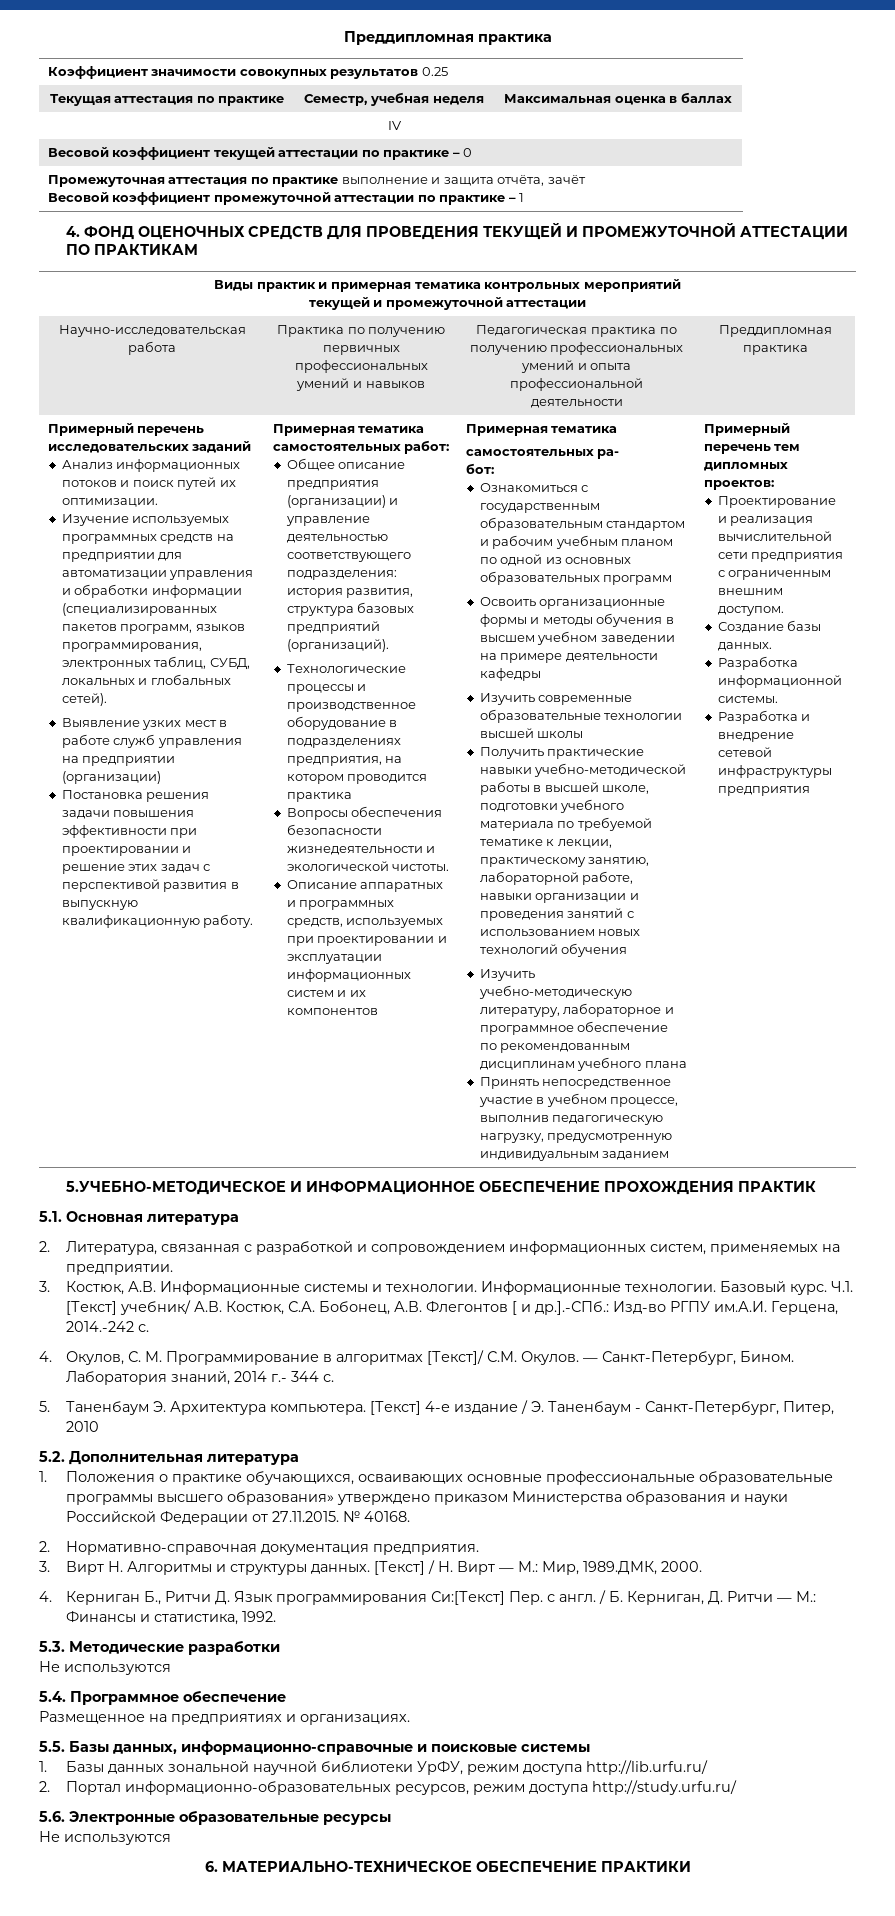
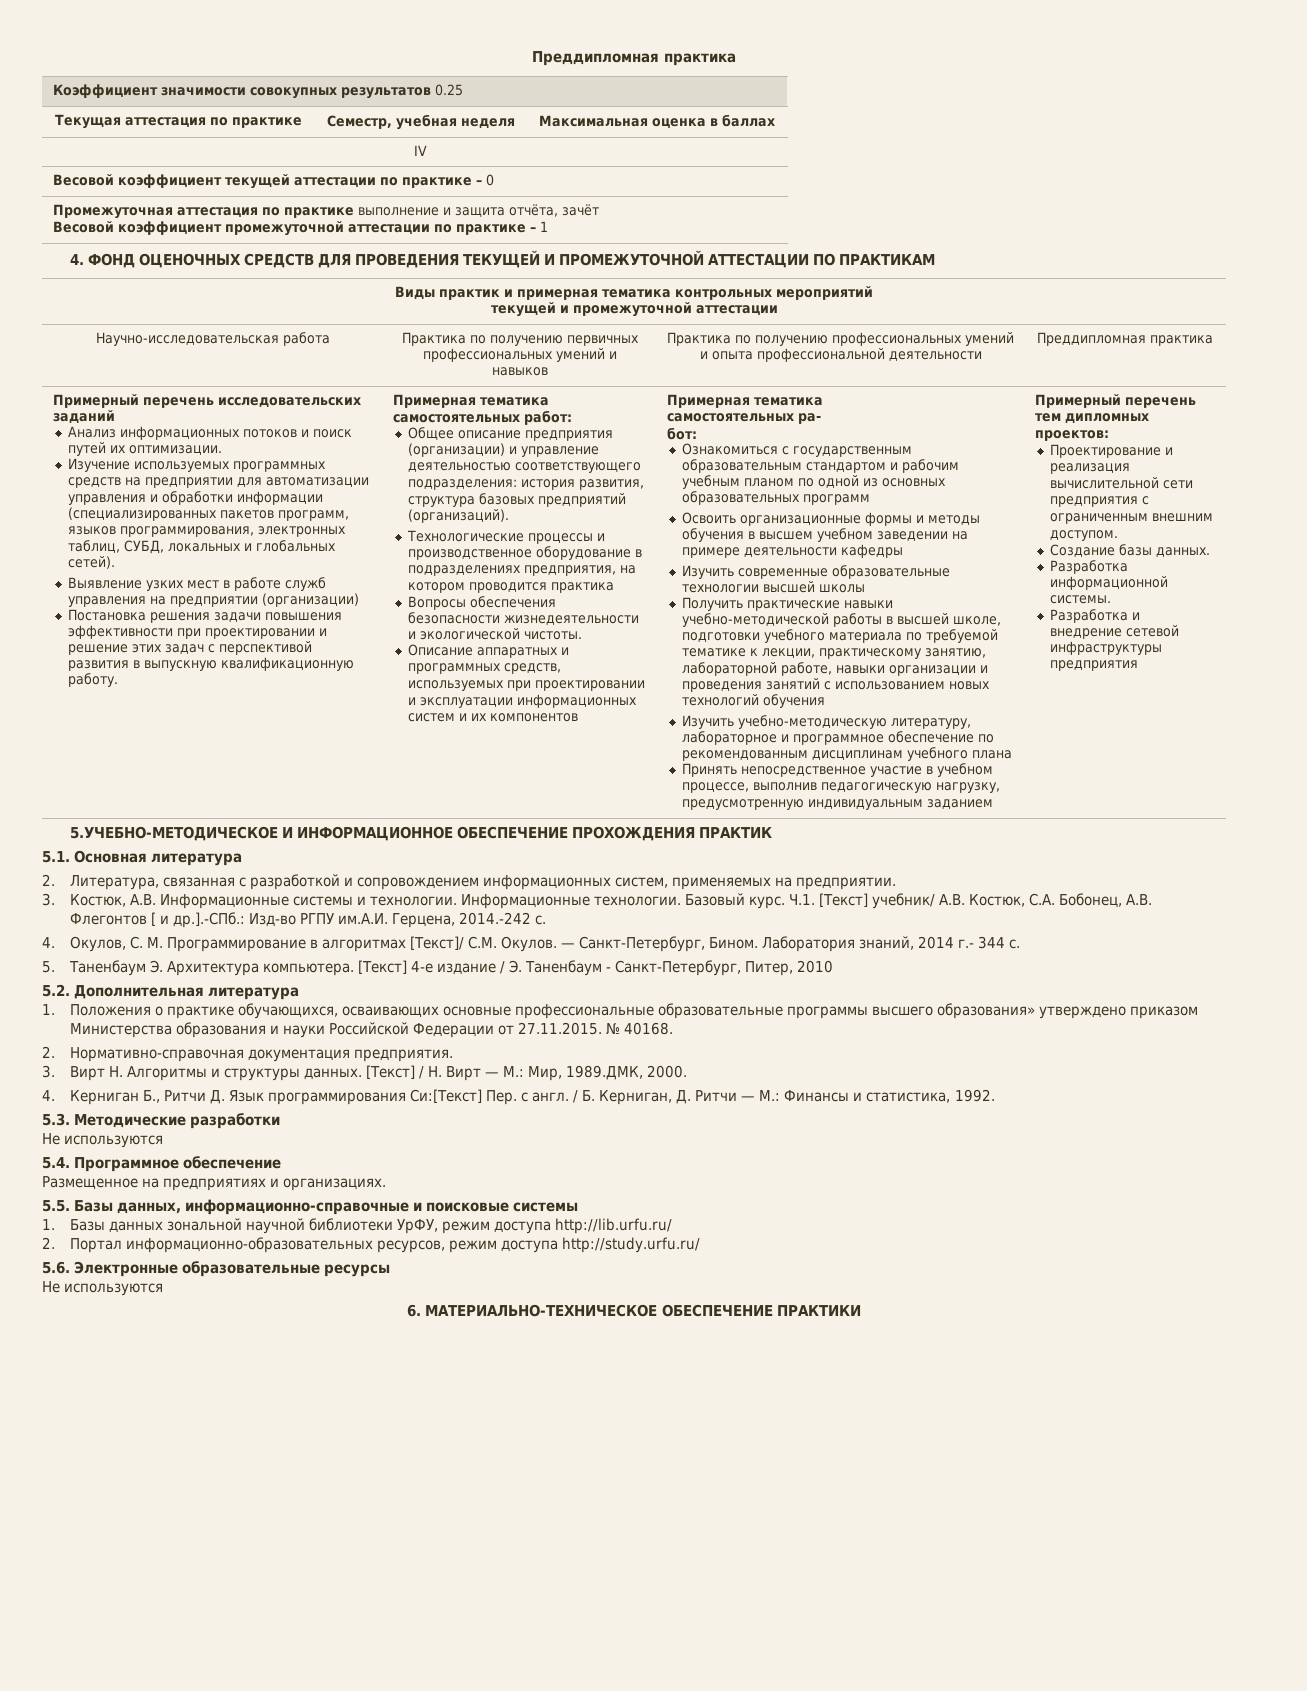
[476,325,656,337] Педагогическая практика -> [667,332,731,346] Практика

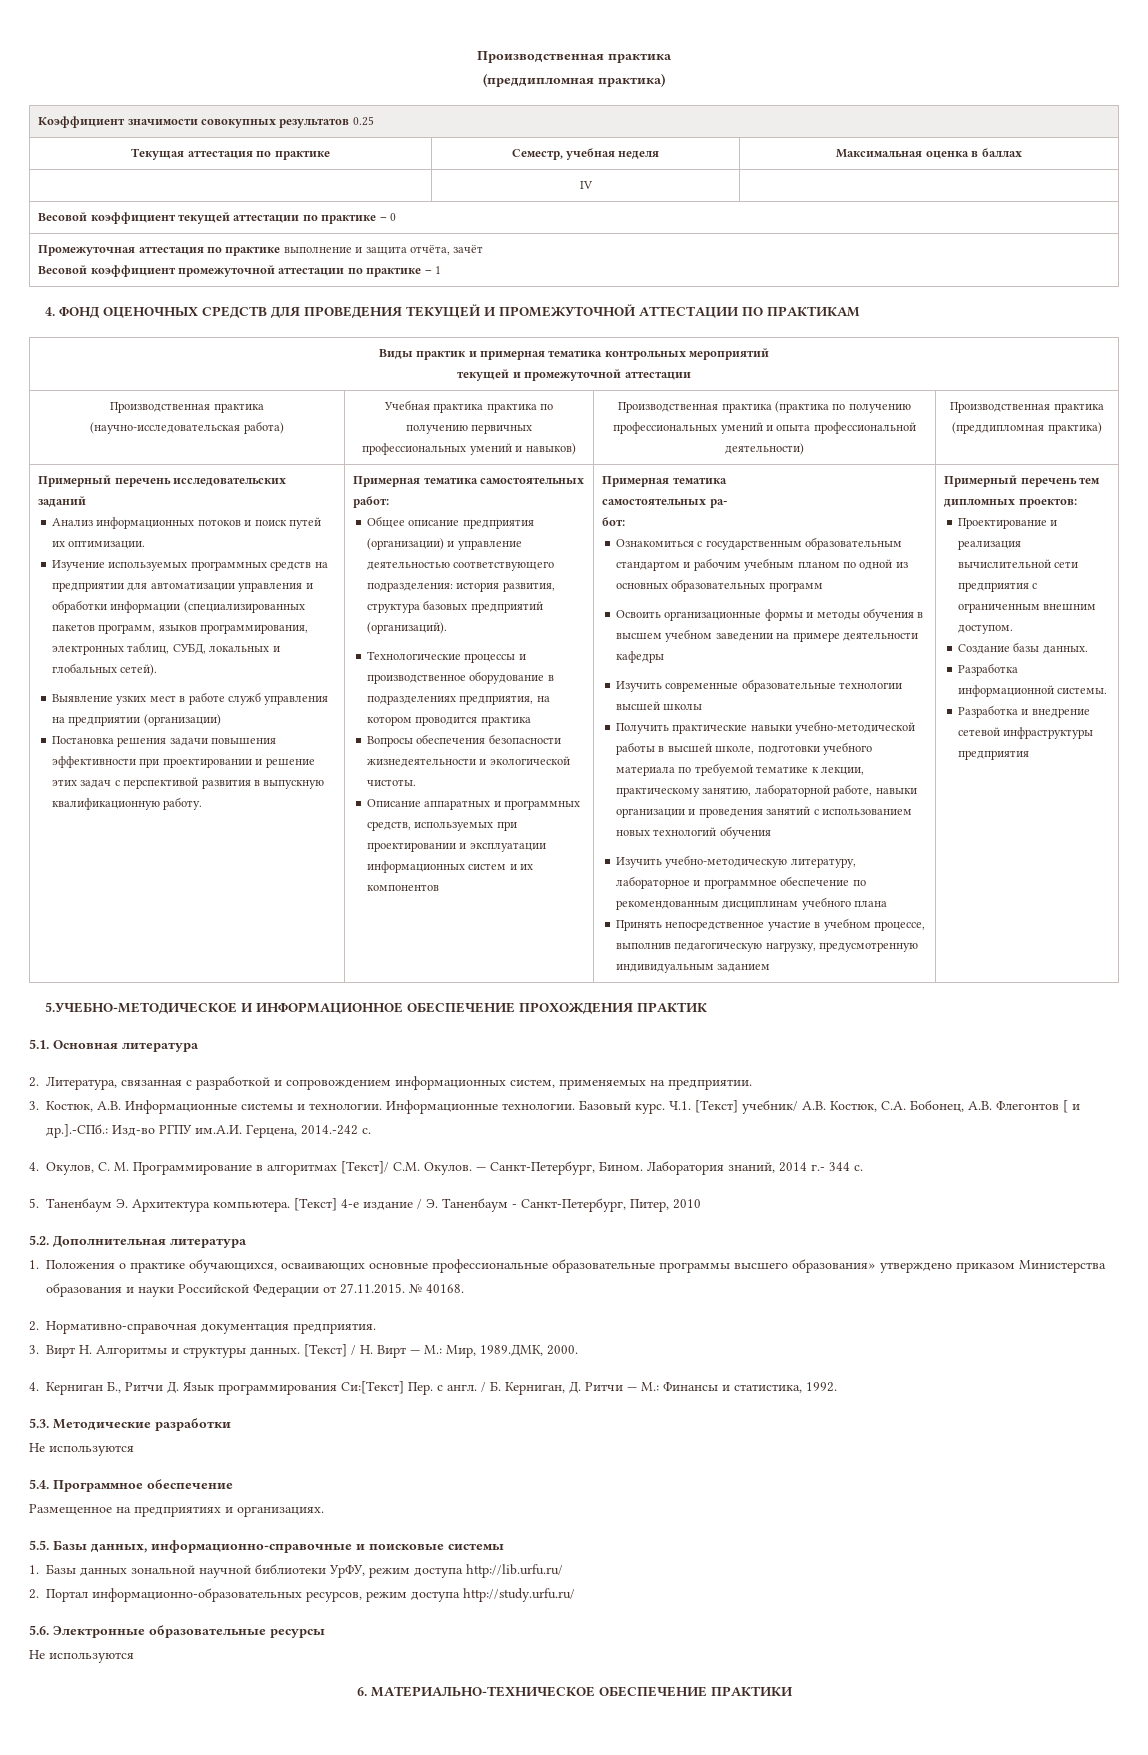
[532,51,736,66] Преддипломная практика -> [477,51,672,63] [483,73,665,87] Производственная практика // (преддипломная практика)
[95,332,330,346] [401,332,466,346] Научно-исследовательская работа | Практика -> [110,402,264,413] [90,421,284,434] [383,400,537,413] Производственная практика (научно-исследовательская работа) | Учебная практика практика
[491,367,548,376] [667,332,731,346] навыков | Практика -> [525,443,576,455] [618,401,829,413] навыков) | Производственная практика (практика
[888,351,982,361] [1037,332,1213,346] деятельности | Преддипломная практика -> [725,443,804,455] [950,402,1104,413] [952,422,1102,434] деятельности) | Производственная практика (преддипломная практика)

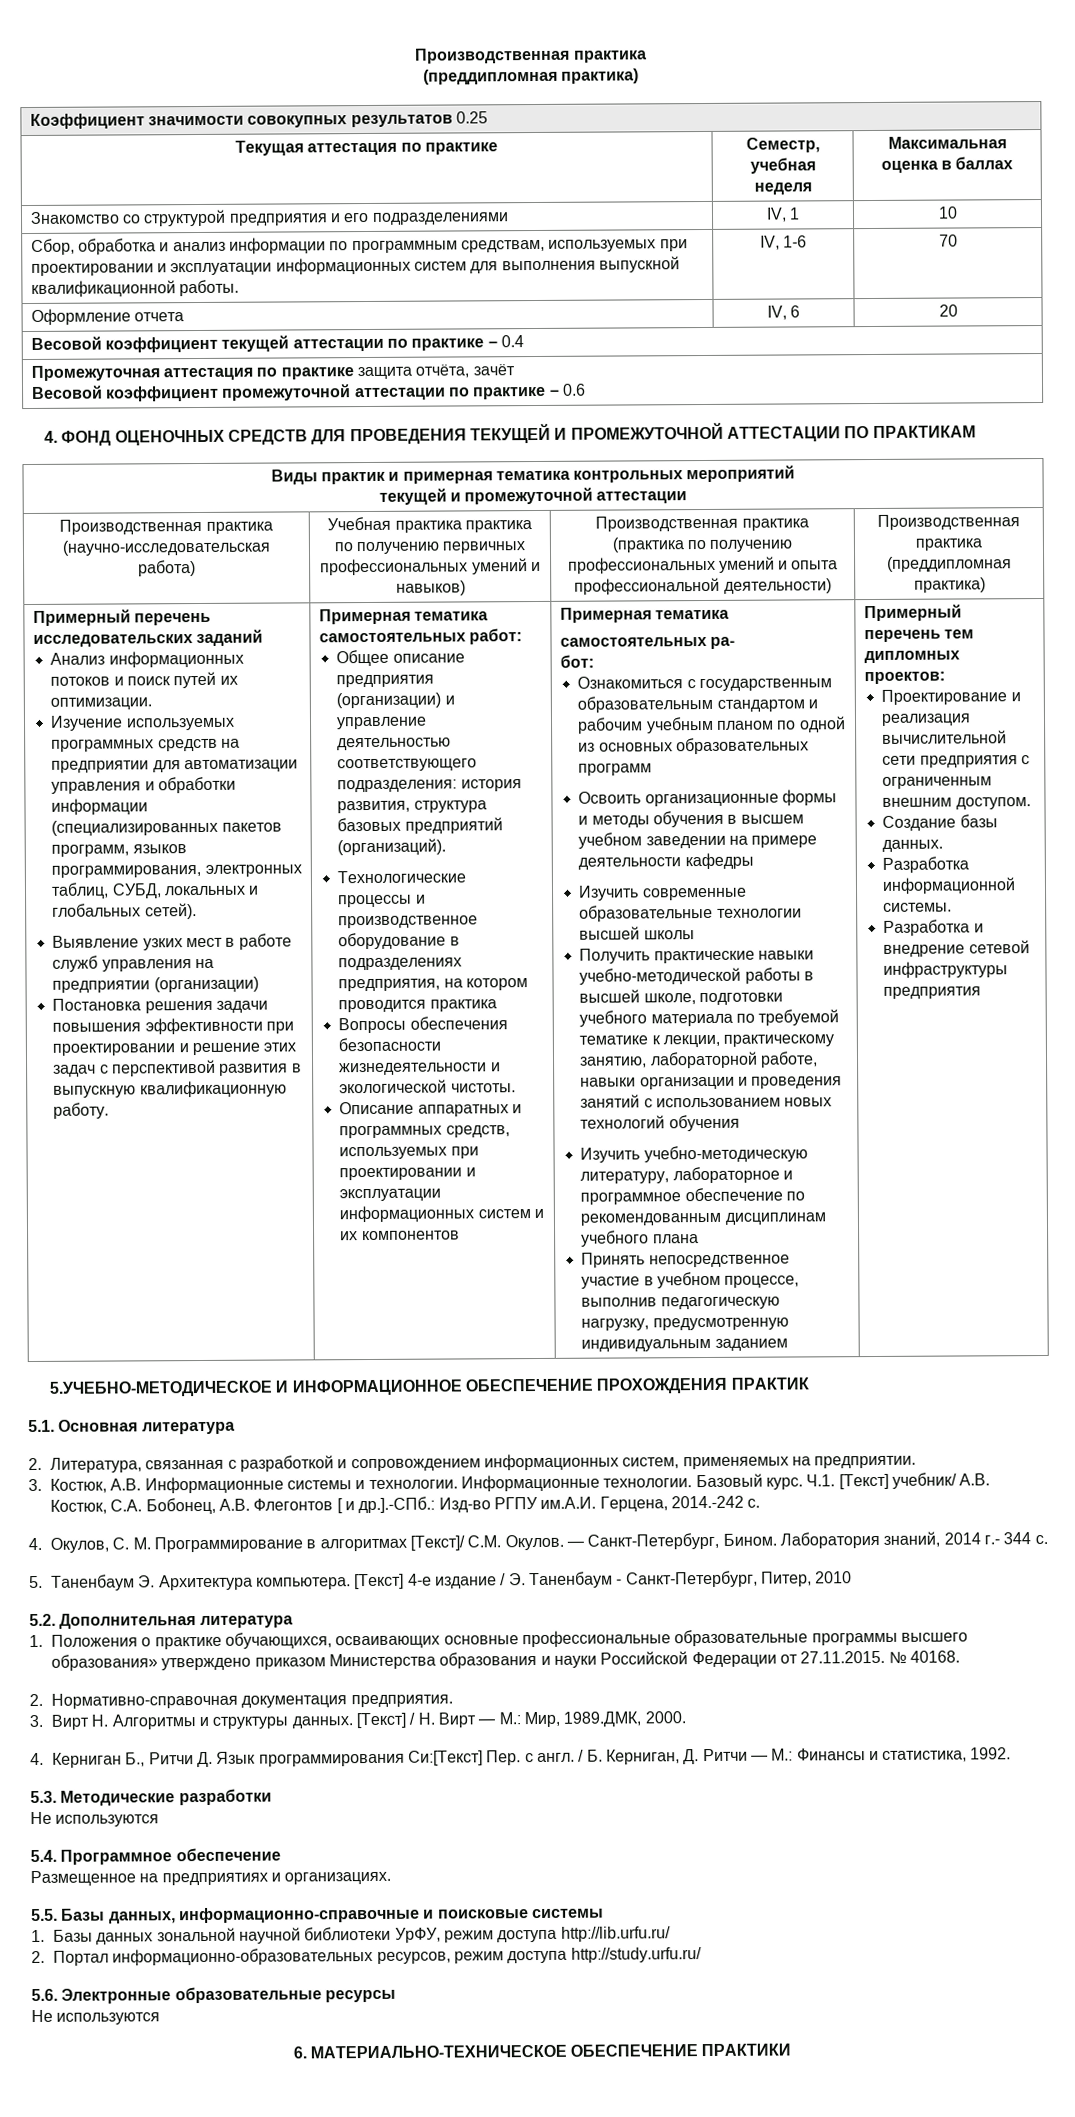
[579,181,593,189] | IV | -> [29,209,509,227] [765,207,801,222] [937,206,958,219] [30,237,688,255] [30,256,680,276] [30,279,240,297] [759,235,808,250] [938,234,958,247] [30,308,185,325] [766,305,801,320] [938,304,958,317] Знакомство со структурой предприятия и его подразделениями | IV, 1 | 10 // Сбор, обработка и анализ информации по программным средствам, используемых при проектировании и эксплуатации информационных систем для выполнения выпускной квалификационной работы. | IV, 1-6 | 70 // Оформление отчета | IV, 6 | 20
[389,213,396,221] 0 -> [500,335,524,348] 0.4
[283,247,363,253] выполнение и -> (354, 373) none
[434,266,441,274] 1 -> [561,383,586,396] 0.6

